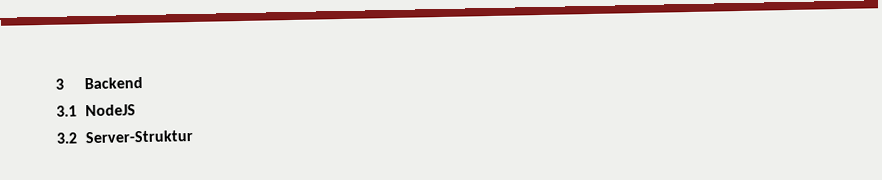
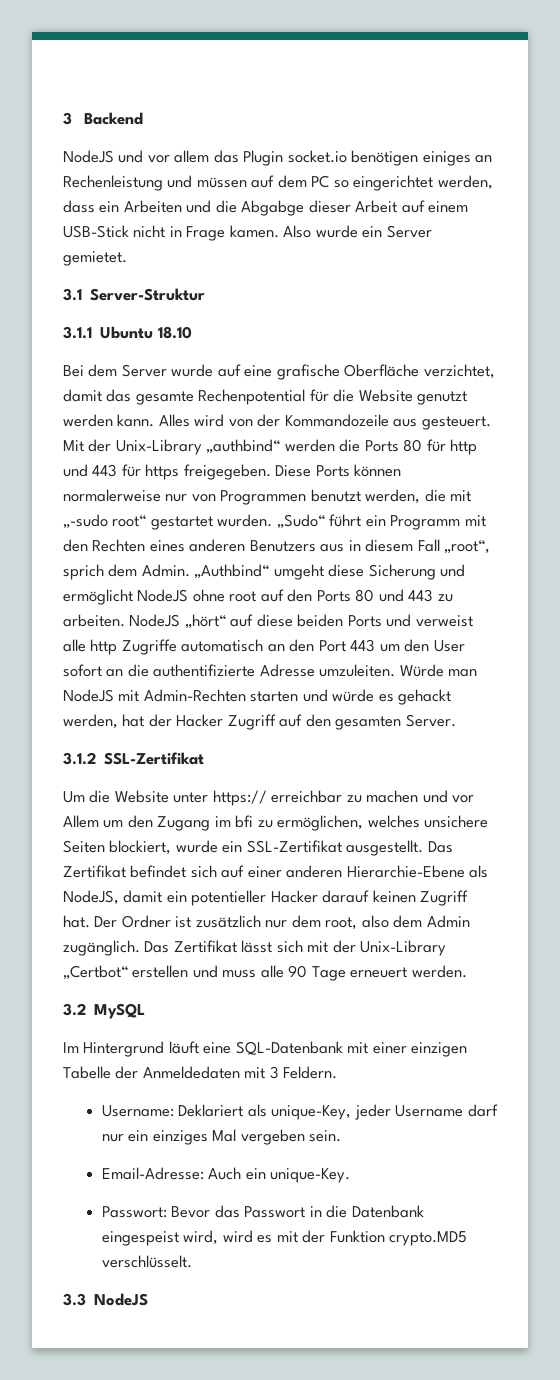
[56,104,136,117] [56,129,193,144] 3.1 NodeJS // 3.2 Server-Struktur -> [63,150,493,166] [63,175,493,191] [63,200,469,216] [63,225,432,241] [63,251,127,266] [63,288,206,301] [63,326,192,339] [63,364,495,380] [63,389,468,405] [63,414,491,430] [63,439,478,455] [63,464,402,480] [63,489,472,505] [63,514,486,530] [63,539,491,554] [63,564,466,580] [63,589,453,605] [63,614,473,629] [63,639,465,655] [63,664,478,677] [63,689,452,705] [63,714,456,730] [63,752,205,765] [63,790,475,806] [63,815,489,831] [63,840,453,856] [63,865,489,878] [63,890,469,906] [63,915,470,930] [63,940,447,956] [63,965,467,981] [63,1003,146,1019] [63,1041,468,1057] [63,1066,338,1079] [101,1104,498,1120] [101,1129,342,1145] [101,1167,351,1183] [101,1205,424,1218] [101,1230,467,1246] [101,1255,192,1268] [63,1293,149,1306] NodeJS und vor allem das Plugin socket.io benötigen einiges an Rechenleistung und müssen auf dem PC so eingerichtet werden, dass ein Arbeiten und die Abgabge dieser Arbeit auf einem USB-Stick nicht in Frage kamen. Also wurde ein Server gemietet. // 3.1 Server-Struktur // 3.1.1 Ubuntu 18.10 // Bei dem Server wurde auf eine grafische Oberfläche verzichtet, damit das gesamte Rechenpotential für die Website genutzt werden kann. Alles wird von der Kommandozeile aus gesteuert. Mit der Unix-Library „authbind“ werden die Ports 80 für http und 443 für https freigegeben. Diese Ports können normalerweise nur von Programmen benutzt werden, die mit „-sudo root“ gestartet wurden. „Sudo“ führt ein Programm mit den Rechten eines anderen Benutzers aus in diesem Fall „root“, sprich dem Admin. „Authbind“ umgeht diese Sicherung und ermöglicht NodeJS ohne root auf den Ports 80 und 443 zu arbeiten. NodeJS „hört“ auf diese beiden Ports und verweist alle http Zugriffe automatisch an den Port 443 um den User sofort an die authentifizierte Adresse umzuleiten. Würde man NodeJS mit Admin-Rechten starten und würde es gehackt werden, hat der Hacker Zugriff auf den gesamten Server. // 3.1.2 SSL-Zertifikat // Um die Website unter https:// erreichbar zu machen und vor Allem um den Zugang im bfi zu ermöglichen, welches unsichere Seiten blockiert, wurde ein SSL-Zertifikat ausgestellt. Das Zertifikat befindet sich auf einer anderen Hierarchie-Ebene als NodeJS, damit ein potentieller Hacker darauf keinen Zugriff hat. Der Ordner ist zusätzlich nur dem root, also dem Admin zugänglich. Das Zertifikat lässt sich mit der Unix-Library „Certbot“ erstellen und muss alle 90 Tage erneuert werden. // 3.2 MySQL // Im Hintergrund läuft eine SQL-Datenbank mit einer einzigen Tabelle der Anmeldedaten mit 3 Feldern. // Username: Deklariert als unique-Key, jeder Username darf nur ein einziges Mal vergeben sein. // Email-Adresse: Auch ein unique-Key. // Passwort: Bevor das Passwort in die Datenbank eingespeist wird, wird es mit der Funktion crypto.MD5 verschlüsselt. // 3.3 NodeJS

